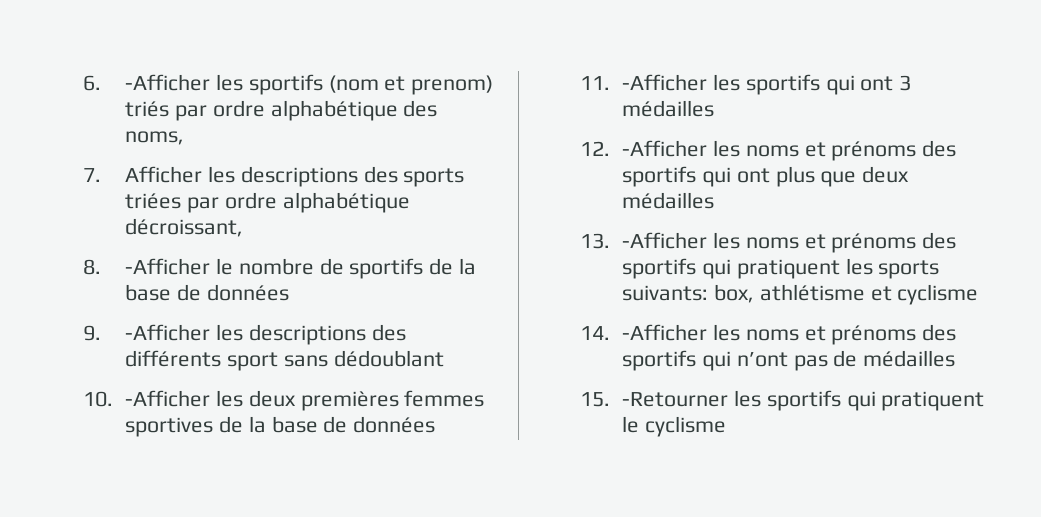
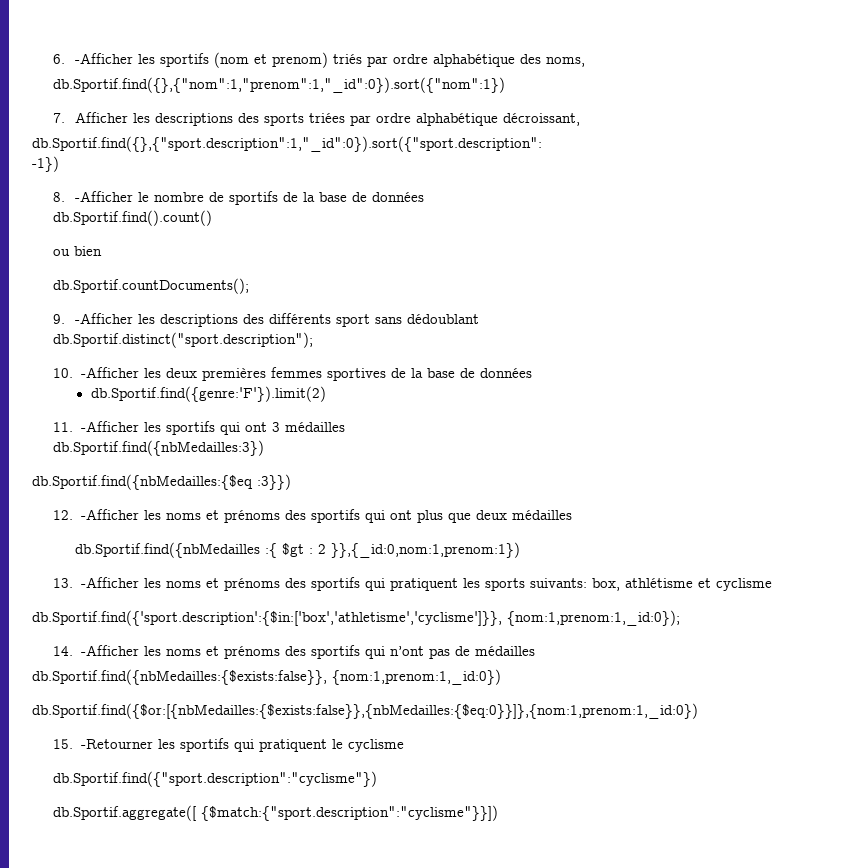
(185, 138) none -> [53,77,506,93] // db.Sportif.find({},{"nom":1,"prenom":1,"_id":0}).sort({"nom":1})
(244, 227) none -> [32,136,542,152] [32,156,59,172] // db.Sportif.find({},{"sport.description":1,"_id":0}).sort({"sport.description": // -1})
(289, 292) none -> [53,210,213,226] [53,246,103,256] [53,278,250,294] // db.Sportif.find().count() // ou bien // db.Sportif.countDocuments();
(444, 358) none -> [53,332,314,348] // db.Sportif.distinct("sport.description");
(436, 424) none -> [90,386,326,402] // db.Sportif.find({genre:'F'}).limit(2)
(715, 108) none -> [53,440,265,456] [32,474,291,490] // db.Sportif.find({nbMedailles:3}) // db.Sportif.find({nbMedailles:{$eq :3}})
(715, 200) none -> [74,542,520,558] // db.Sportif.find({nbMedailles :{ $gt : 2 }},{_id:0,nom:1,prenom:1})
(979, 294) none -> [32,610,680,626] // db.Sportif.find({'sport.description':{$in:['box','athletisme','cyclisme']}}, {nom:1,prenom:1,_id:0});
(956, 358) none -> [32,669,501,685] [32,703,698,719] // db.Sportif.find({nbMedailles:{$exists:false}}, {nom:1,prenom:1,_id:0}) // db.Sportif.find({$or:[{nbMedailles:{$exists:false}},{nbMedailles:{$eq:0}}]},{nom:1,prenom:1,_id:0})
(726, 426) none -> [53,771,378,787] [53,805,499,821] // db.Sportif.find({"sport.description":"cyclisme"}) // db.Sportif.aggregate([ {$match:{"sport.description":"cyclisme"}}])

